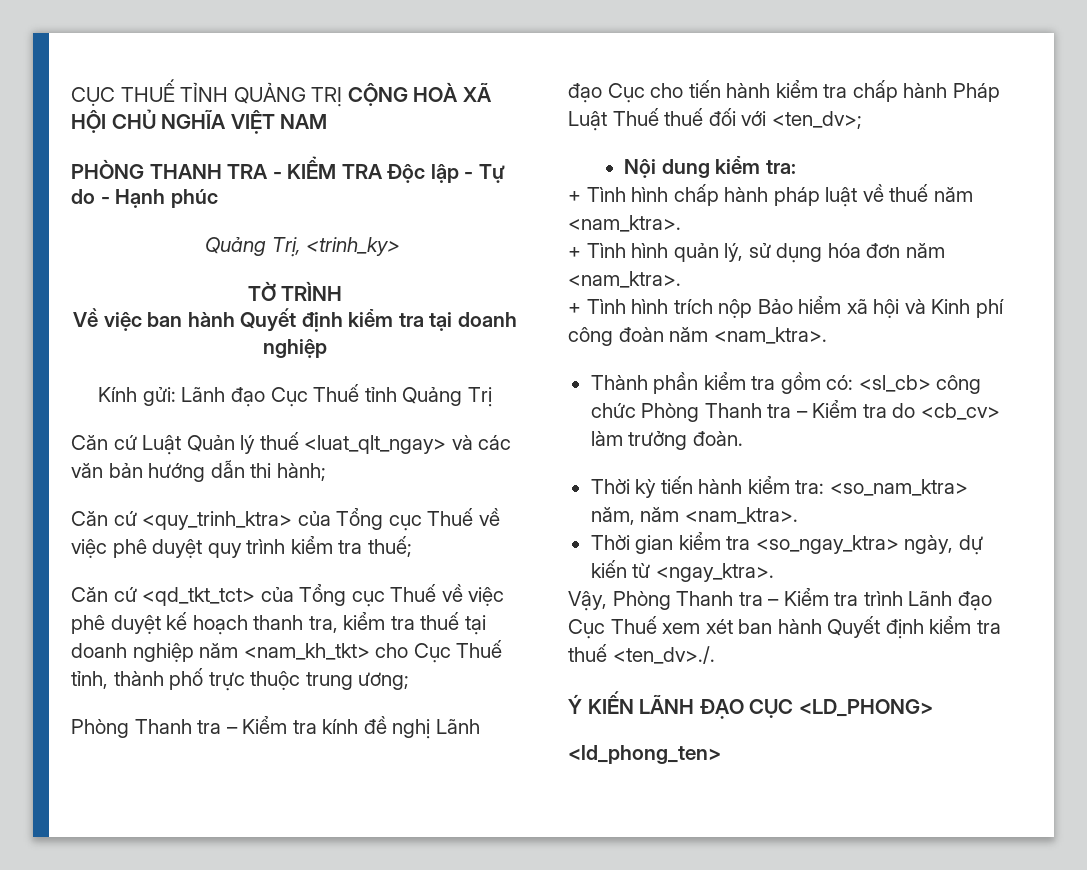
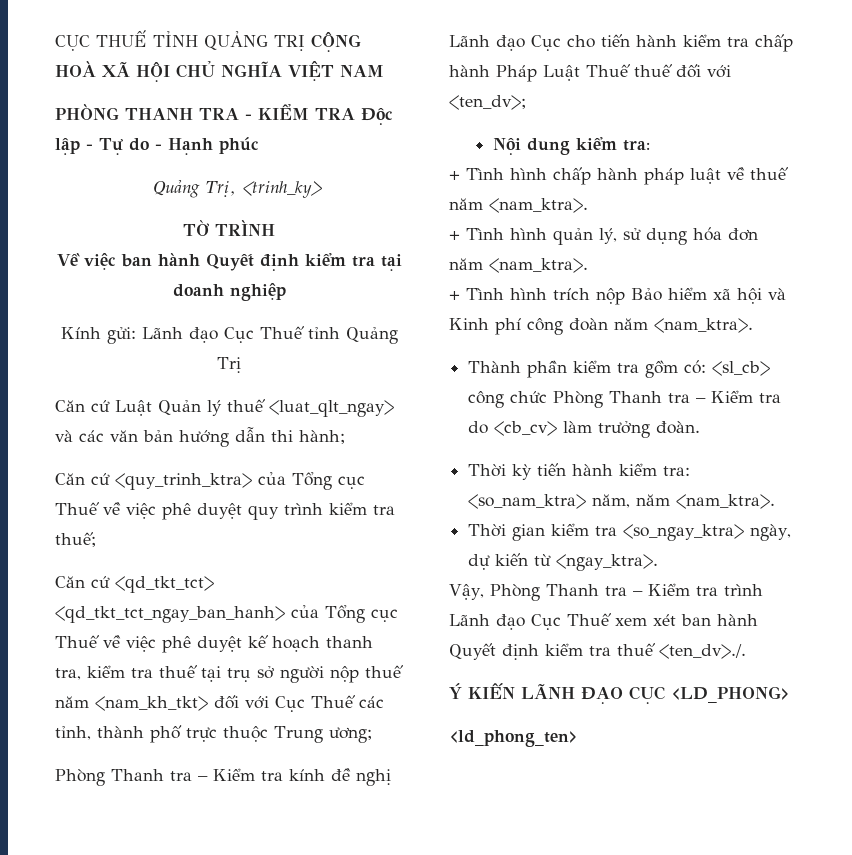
(256, 596) none -> [55,606,285,623] <qd_tkt_tct_ngay_ban_hanh>
[71,640,503,663] doanh nghiệp năm <nam_kh_tkt> cho Cục Thuế -> [227,665,403,683] [55,695,384,712] trụ sở người nộp thuế năm <nam_kh_tkt> đối với Cục Thuế các
[305,672,353,690] trung -> [274,726,323,743] Trung

